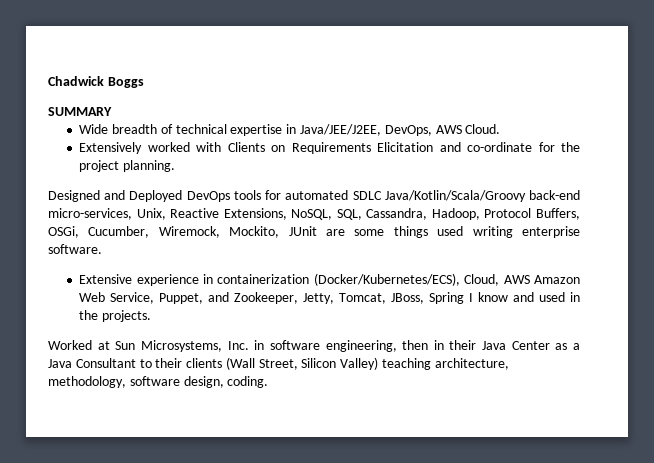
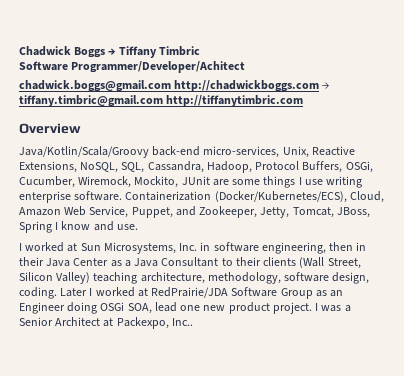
[48,107,112,116] [79,124,501,136] [79,142,580,154] [79,160,176,172] [48,190,382,202] // SUMMARY // Wide breadth of technical expertise in Java/JEE/J2EE, DevOps, AWS Cloud. // Extensively worked with Clients on Requirements Elicitation and co-ordinate for the project planning. // Designed and Deployed DevOps tools for automated SDLC -> [108,46,200,58] [19,61,246,73] [19,80,330,92] [19,95,304,107] [19,123,81,134] → Tiffany Timbric // Software Programmer/Developer/Achitect // chadwick.boggs@gmail.com http://chadwickboggs.com → tiffany.timbric@gmail.com http://tiffanytimbric.com // Overview //
[437,226,464,236] used -> [298,177,323,185] I use
[79,274,310,286] // Extensive experience in containerization -> [125,191,212,201] Containerization
[503,275,530,284] AWS -> (384, 197) none
[539,292,580,302] [79,310,152,322] [48,340,92,350] used in the projects. // Worked -> [116,224,138,230] [19,242,65,252] use. // I worked
(269, 382) none -> [60,287,344,299] [19,302,351,314] [19,317,193,329] Later I worked at RedPrairie/JDA Software Group as an Engineer doing OSGi SOA, lead one new product project. I was a Senior Architect at Packexpo, Inc..

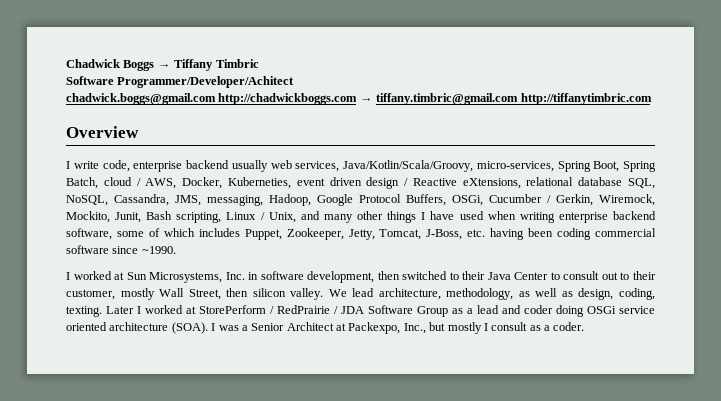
[19,146,355,158] [19,161,373,173] [19,176,363,188] [19,191,384,203] [19,206,370,218] [19,221,138,233] Java/Kotlin/Scala/Groovy back-end micro-services, Unix, Reactive Extensions, NoSQL, SQL, Cassandra, Hadoop, Protocol Buffers, OSGi, Cucumber, Wiremock, Mockito, JUnit are some things I use writing enterprise software. Containerization (Docker/Kubernetes/ECS), Cloud, Amazon Web Service, Puppet, and Zookeeper, Jetty, Tomcat, JBoss, Spring I know and use. -> [66,160,656,172] [66,177,655,189] [66,194,655,206] [66,211,657,223] [66,228,657,240] [66,245,176,254] I write code, enterprise backend usually web services, Java/Kotlin/Scala/Groovy, micro-services, Spring Boot, Spring Batch, cloud / AWS, Docker, Kuberneties, event driven design / Reactive eXtensions, relational database SQL, NoSQL, Cassandra, JMS, messaging, Hadoop, Google Protocol Buffers, OSGi, Cucumber / Gerkin, Wiremock, Mockito, Junit, Bash scripting, Linux / Unix, and many other things I have used when writing enterprise backend software, some of which includes Puppet, Zookeeper, Jetty, Tomcat, J-Boss, etc. having been coding commercial software since ~1990.
[261,242,367,254] [19,257,361,269] [19,272,370,284] [19,287,344,299] [19,302,312,314] engineering, then in their Java Center as a Java Consultant to their clients (Wall Street, Silicon Valley) teaching architecture, methodology, software design, coding. Later I worked at RedPrairie/JDA Software Group as an Engineer doing OSGi SOA, lead one new product project. -> [307,271,656,283] [66,288,656,300] [66,305,655,317] [66,322,208,334] development, then switched to their Java Center to consult out to their customer, mostly Wall Street, then silicon valley. We lead architecture, methodology, as well as design, coding, texting. Later I worked at StorePerform / RedPrairie / JDA Software Group as a lead and coder doing OSGi service oriented architecture (SOA).
[171,318,193,326] Inc.. -> [403,322,585,334] Inc., but mostly I consult as a coder.

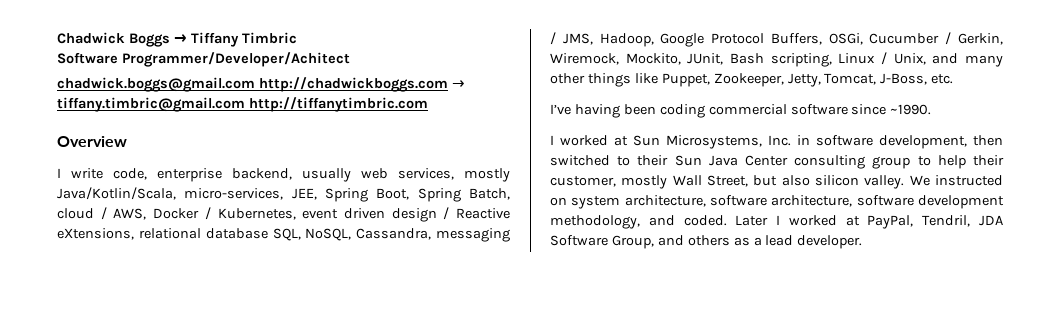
[186,160,229,169] backend -> [232,168,292,180] backend,
[343,160,554,172] Java/Kotlin/Scala/Groovy, micro-services, -> [464,168,510,182] [57,187,317,200] mostly Java/Kotlin/Scala, micro-services, JEE,
[182,177,291,189] Docker, Kuberneties, -> [153,207,296,220] Docker / Kubernetes,
[175,195,263,206] JMS, messaging, -> [436,228,510,242] [550,32,593,45] messaging / JMS,
[115,212,142,223] Junit, -> [687,53,724,65] JUnit,
[421,211,657,223] [66,228,240,240] I have used when writing enterprise backend software, some of which includes -> [634,73,658,84] like
(486, 233) none -> [550,104,571,115] // I’ve
(486, 275) none -> [674,155,702,166] Sun
[550,271,630,280] to consult out to -> [794,155,966,169] consulting group to help
[226,288,249,297] then -> [753,175,810,186] but also
[352,288,656,300] [66,305,655,317] [66,322,585,334] lead architecture, methodology, as well as design, coding, texting. Later I worked at StorePerform / RedPrairie / JDA Software Group as a lead and coder doing OSGi service oriented architecture (SOA). I was a Senior Architect at Packexpo, Inc., but mostly I consult as a coder. -> [935,175,1003,186] [550,195,1004,209] [550,215,1003,229] [550,235,863,249] instructed on system architecture, software architecture, software development methodology, and coded. Later I worked at PayPal, Tendril, JDA Software Group, and others as a lead developer.

